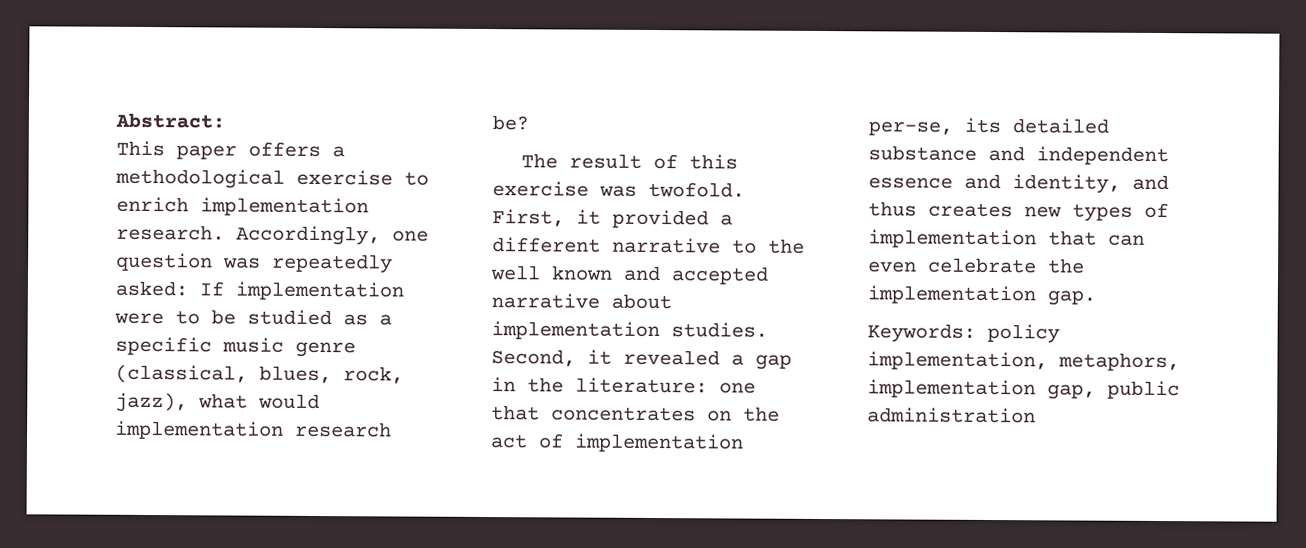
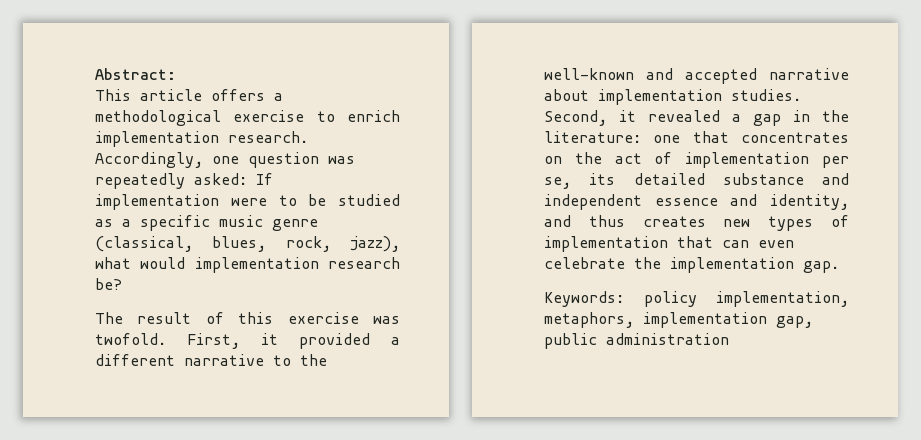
[176,145,237,160] paper -> [140,89,202,101] article
[490,265,613,281] well known -> [544,68,634,80] well-known
[868,121,953,136] per-se, -> [822,156,849,168] [544,177,571,189] per se,

